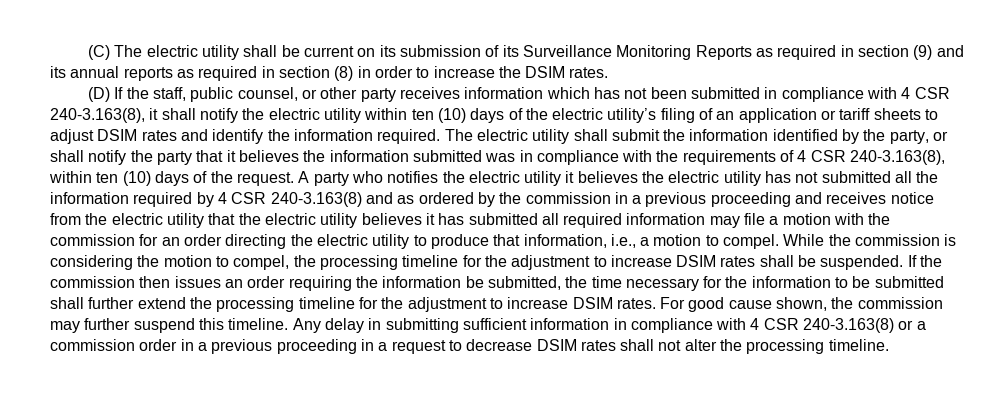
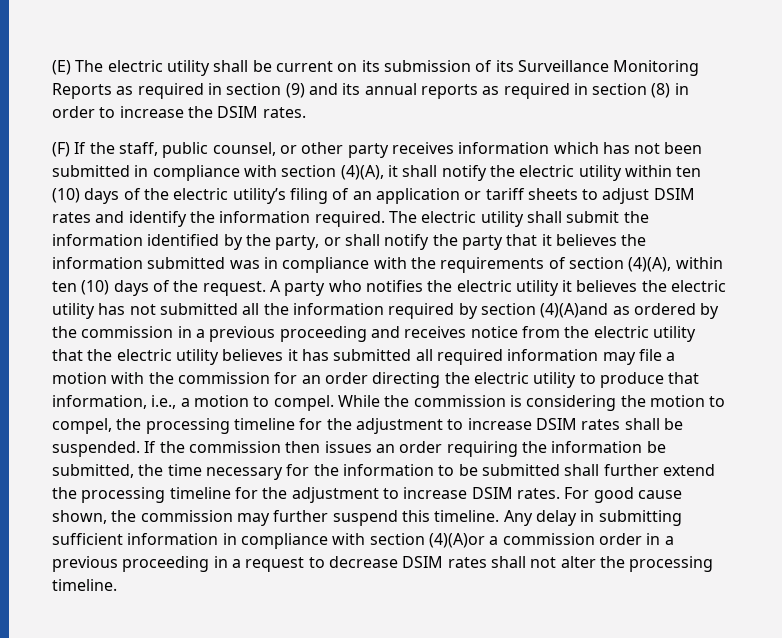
[88,45,111,60] (C) -> [52,60,71,75] (E)
[88,87,111,102] (D) -> [52,142,70,157] (F)
[901,87,950,99] [50,108,145,123] 4 CSR 240-3.163(8), -> [281,165,384,180] section (4)(A),
[797,150,946,165] 4 CSR 240-3.163(8), -> [568,257,672,272] section (4)(A),
[217,192,393,207] 4 CSR 240-3.163(8) and -> [480,303,609,318] section (4)(A)and
[750,318,914,333] 4 CSR 240-3.163(8) or -> [369,533,485,548] section (4)(A)or

